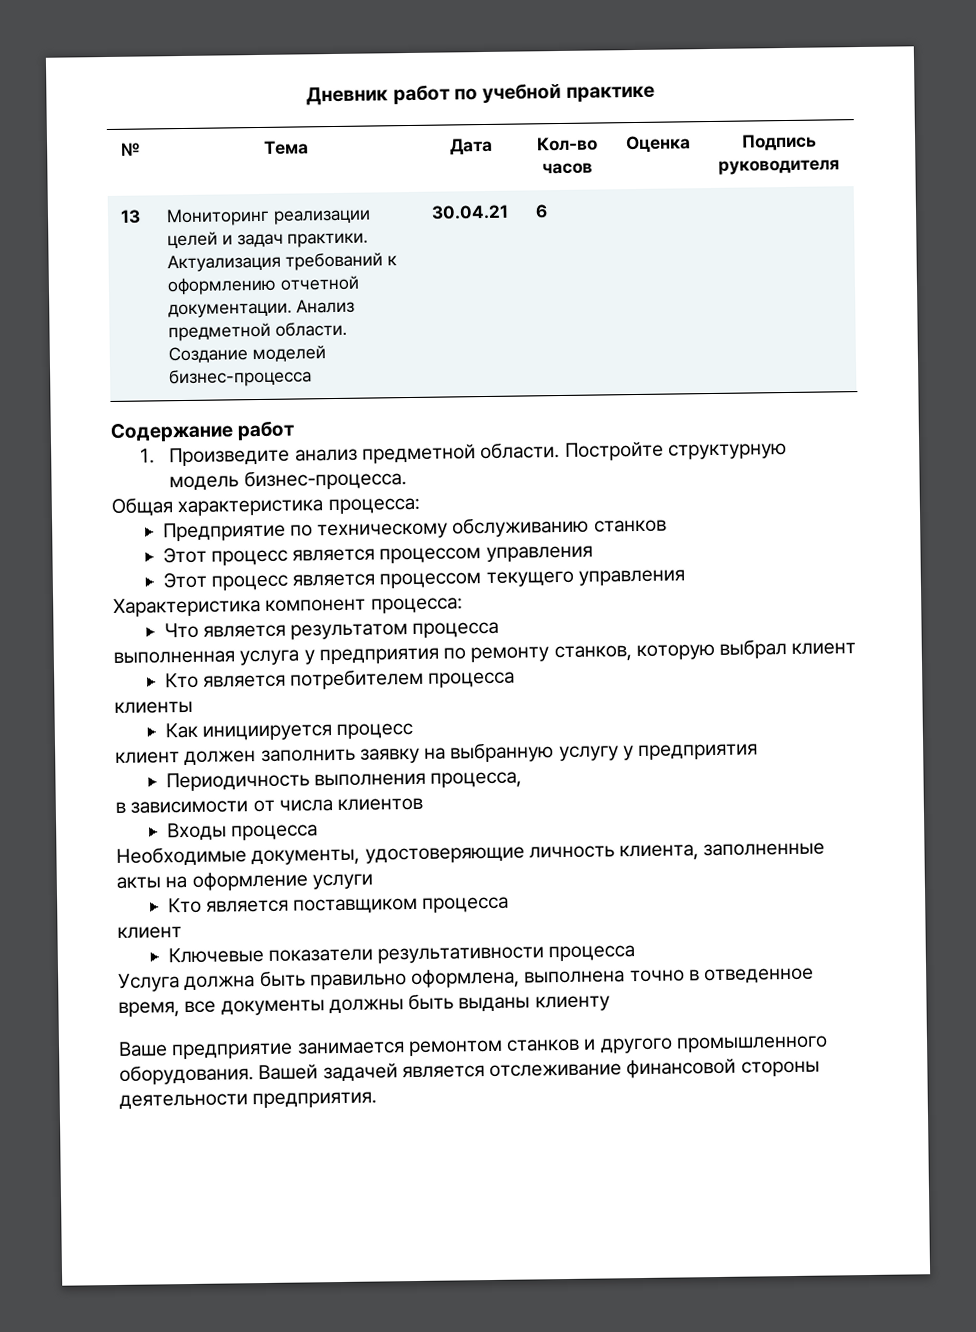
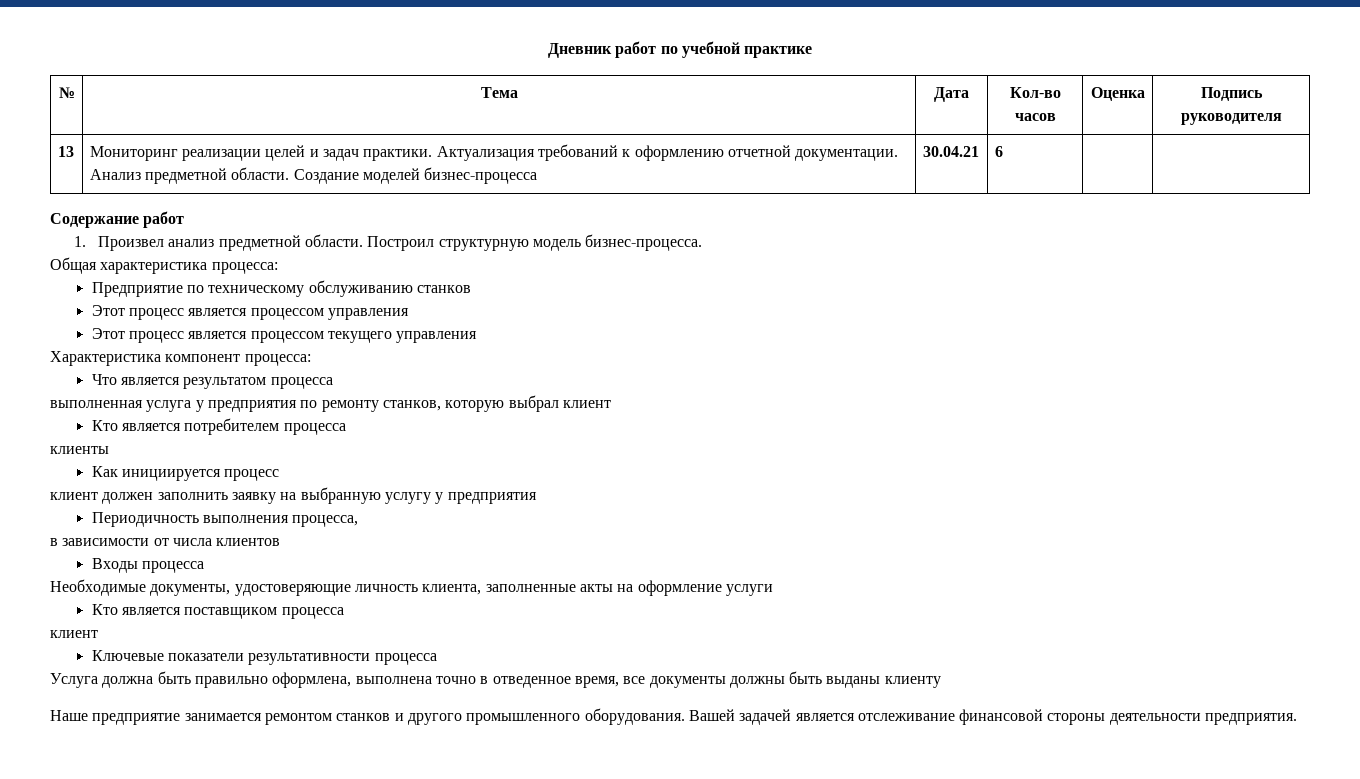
[169,446,291,467] Произведите -> [98,236,165,251] Произвел
[564,441,664,461] Постройте -> [367,236,435,251] Построил
[118,1041,168,1057] Ваше -> [50,710,88,721] Наше

